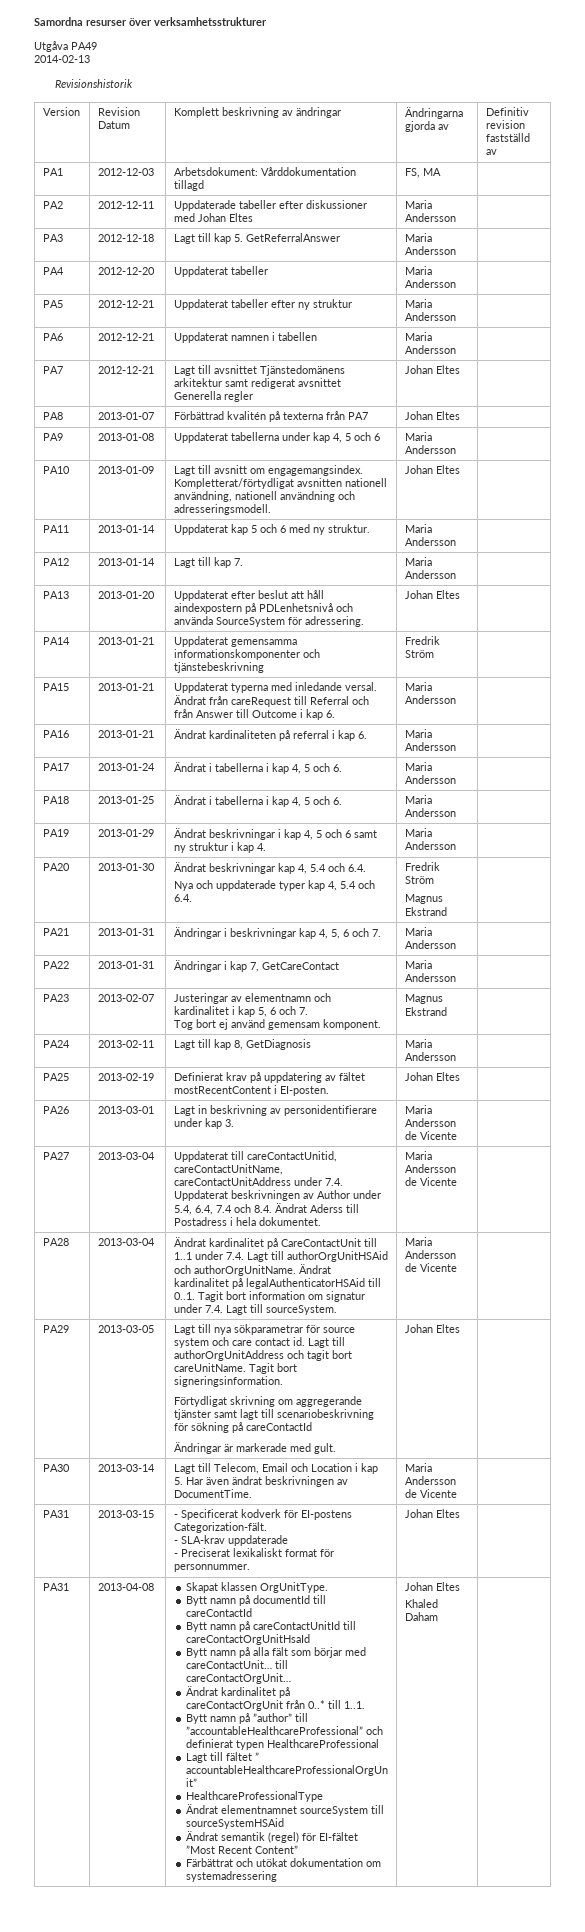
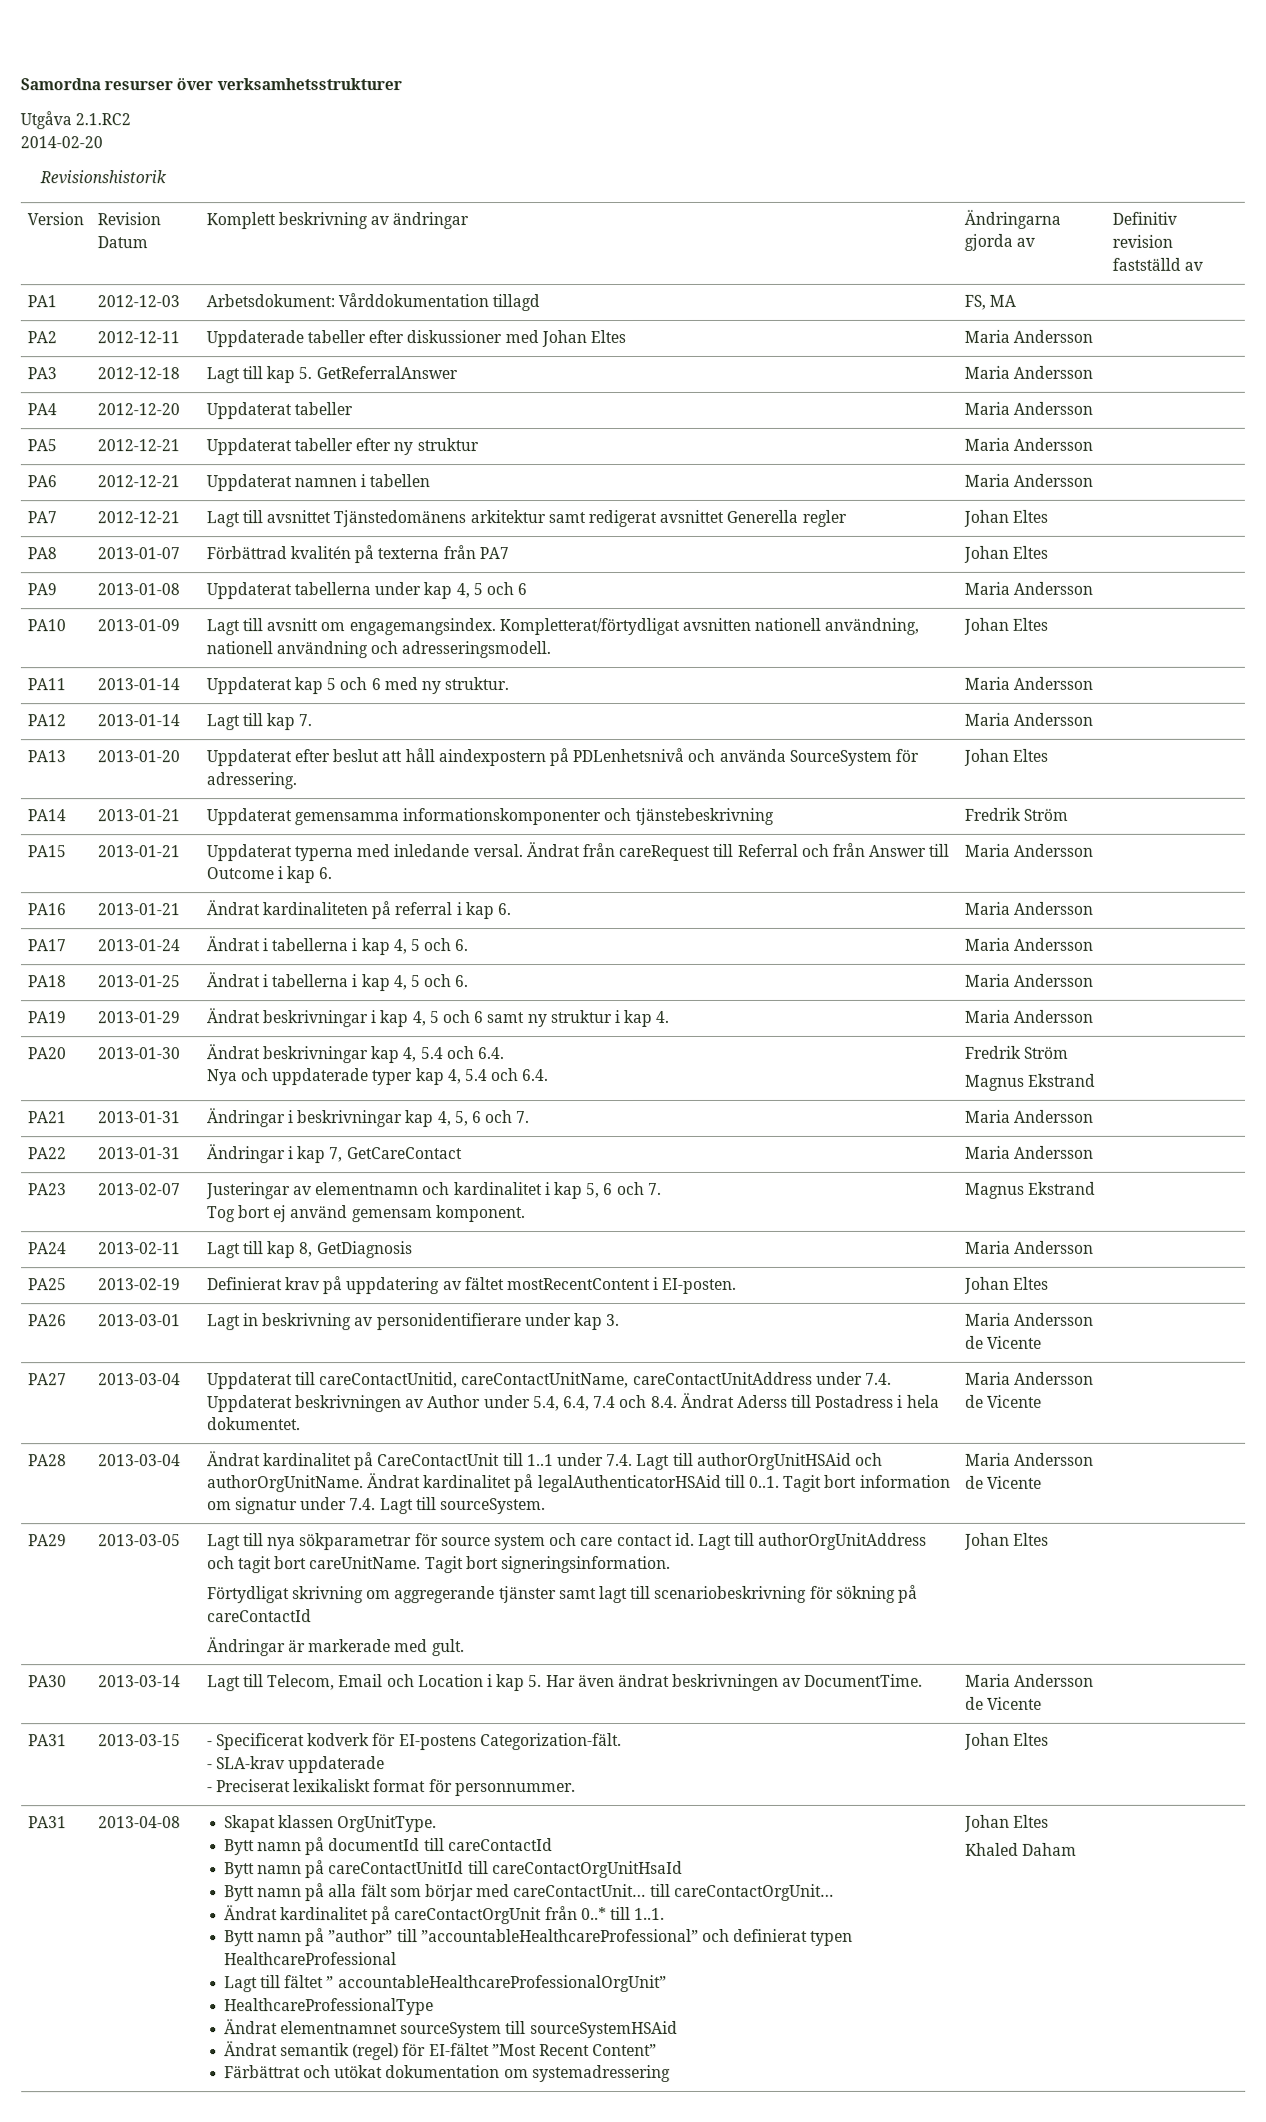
[71,42,97,50] [34,55,90,63] PA49 // 2014-02-13 -> [75,113,132,126] [20,136,103,149] 2.1.RC2 // 2014-02-20

